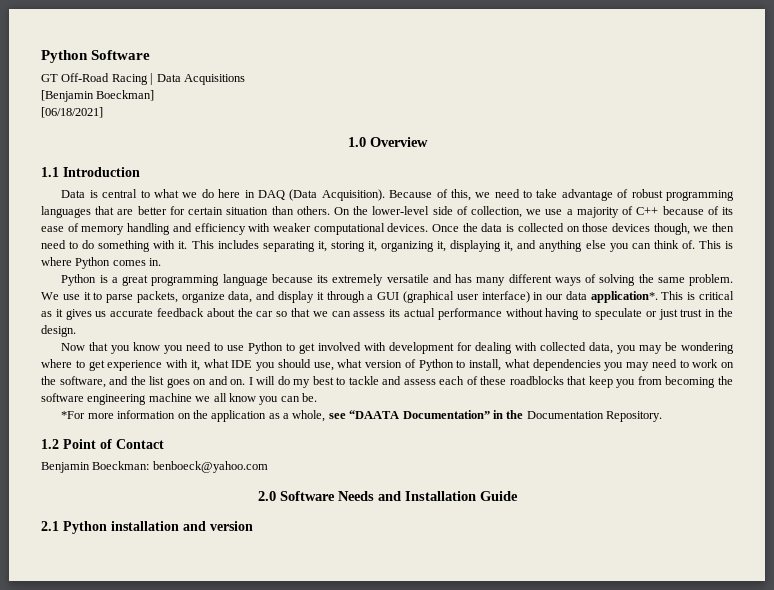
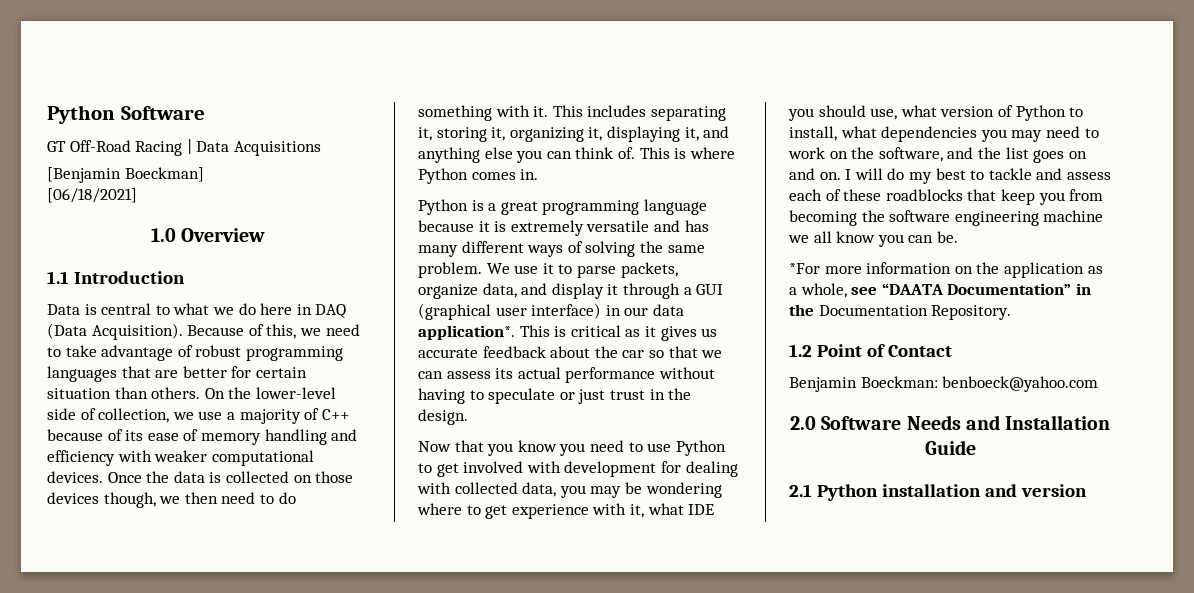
[317,275,329,283] its -> [478,221,507,232] it is

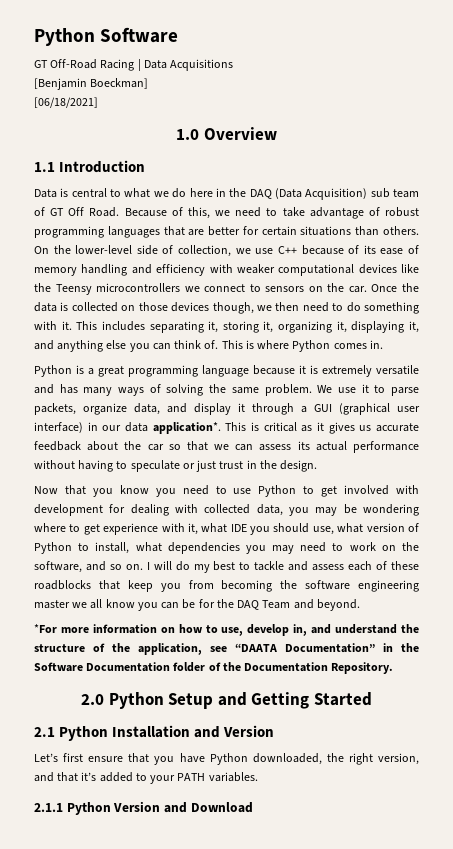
(312, 309) none -> [229,188,247,197] the
[91,323,183,340] Acquisition). -> [305,188,419,200] [34,207,120,217] Acquisition) sub team of GT Off Road.
[47,388,111,399] situation -> [300,226,352,236] situations
[226,408,320,424] a majority of -> (274, 251) none
[47,471,103,483] devices. -> [358,264,419,274] [34,283,367,295] devices like the Teensy microcontrollers we connect to sensors on the car.
[461,241,524,253] different -> (113, 391) none
[977,147,1087,163] [789,168,815,180] the list goes on and -> [109,564,122,570] so
[1043,210,1104,222] machine -> [34,600,70,609] master
[936,231,958,243] [789,262,1103,278] [789,283,847,298] be. // *For more information on the application as a whole, -> [182,599,360,611] [34,624,420,636] [34,643,202,655] be for the DAQ Team and beyond. // *For more information on how to use, develop in, and understand the structure of the application,
[818,305,1012,320] [789,344,952,357] [789,376,1099,392] [789,415,1111,430] [924,440,976,455] [789,484,1087,501] Documentation Repository. // 1.2 Point of Contact // Benjamin Boeckman: benboeck@yahoo.com // 2.0 Software Needs and Installation Guide // 2.1 Python installation and version -> [34,662,394,674] [81,692,372,709] [34,725,275,741] [34,753,419,765] [34,772,258,784] [34,801,253,815] Software Documentation folder of the Documentation Repository. // 2.0 Python Setup and Getting Started // 2.1 Python Installation and Version // Let’s first ensure that you have Python downloaded, the right version, and that it’s added to your PATH variables. // 2.1.1 Python Version and Download

